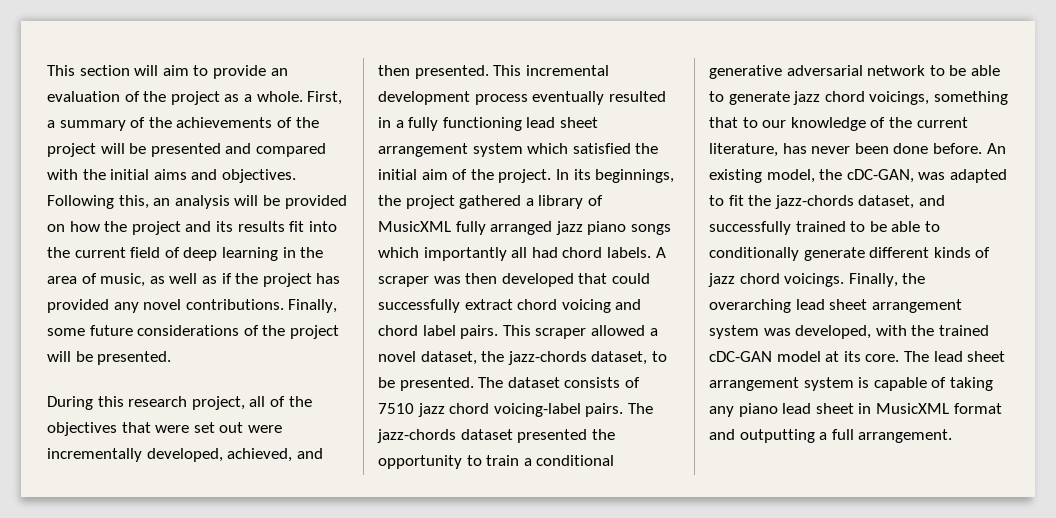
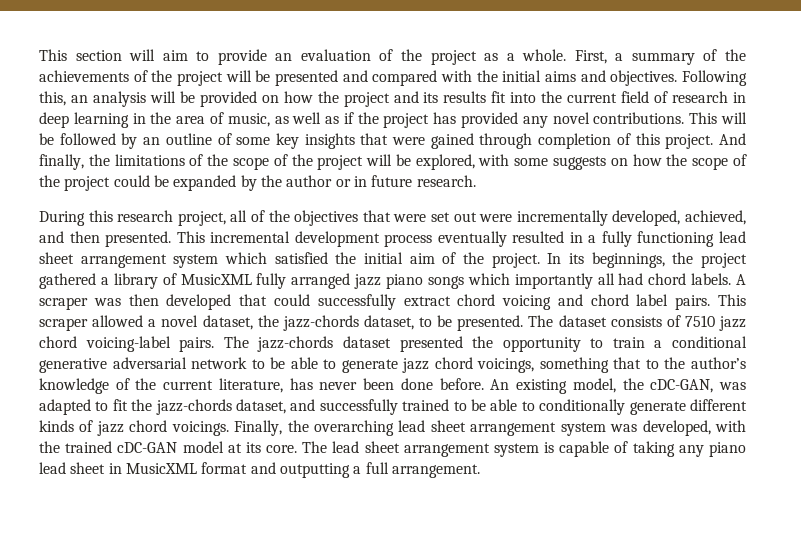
(180, 252) none -> [672,91,747,103] research in
[288,299,338,313] [47,325,339,339] [47,351,172,365] Finally, some future considerations of the project will be presented. -> [689,112,747,124] [39,133,746,149] [39,154,747,170] [39,175,476,191] This will be followed by an outline of some key insights that were gained through completion of this project. And finally, the limitations of the scope of the project will be explored, with some suggests on how the scope of the project could be expanded by the author or in future research.
[762,120,787,128] our -> [664,357,746,369] the author’s

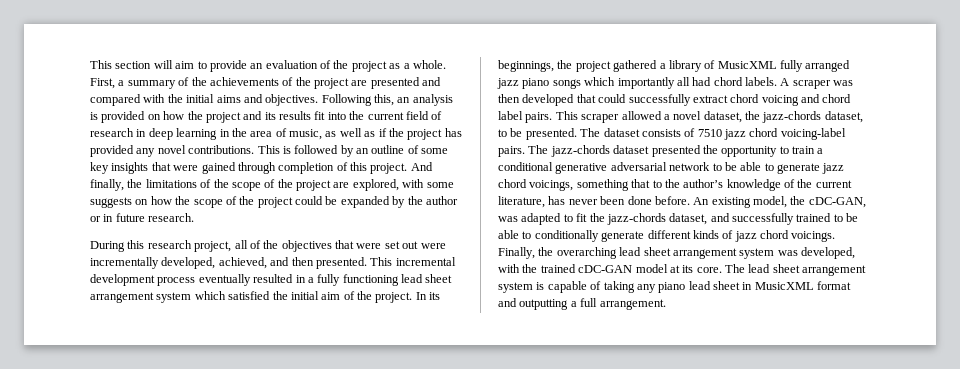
[225,70,271,82] will be -> [351,80,368,86] are
[149,91,195,103] will be -> [90,112,98,120] is
[720,112,747,124] [39,133,54,145] will be -> [282,146,291,154] is
[366,154,411,166] will be -> [333,182,350,188] are

